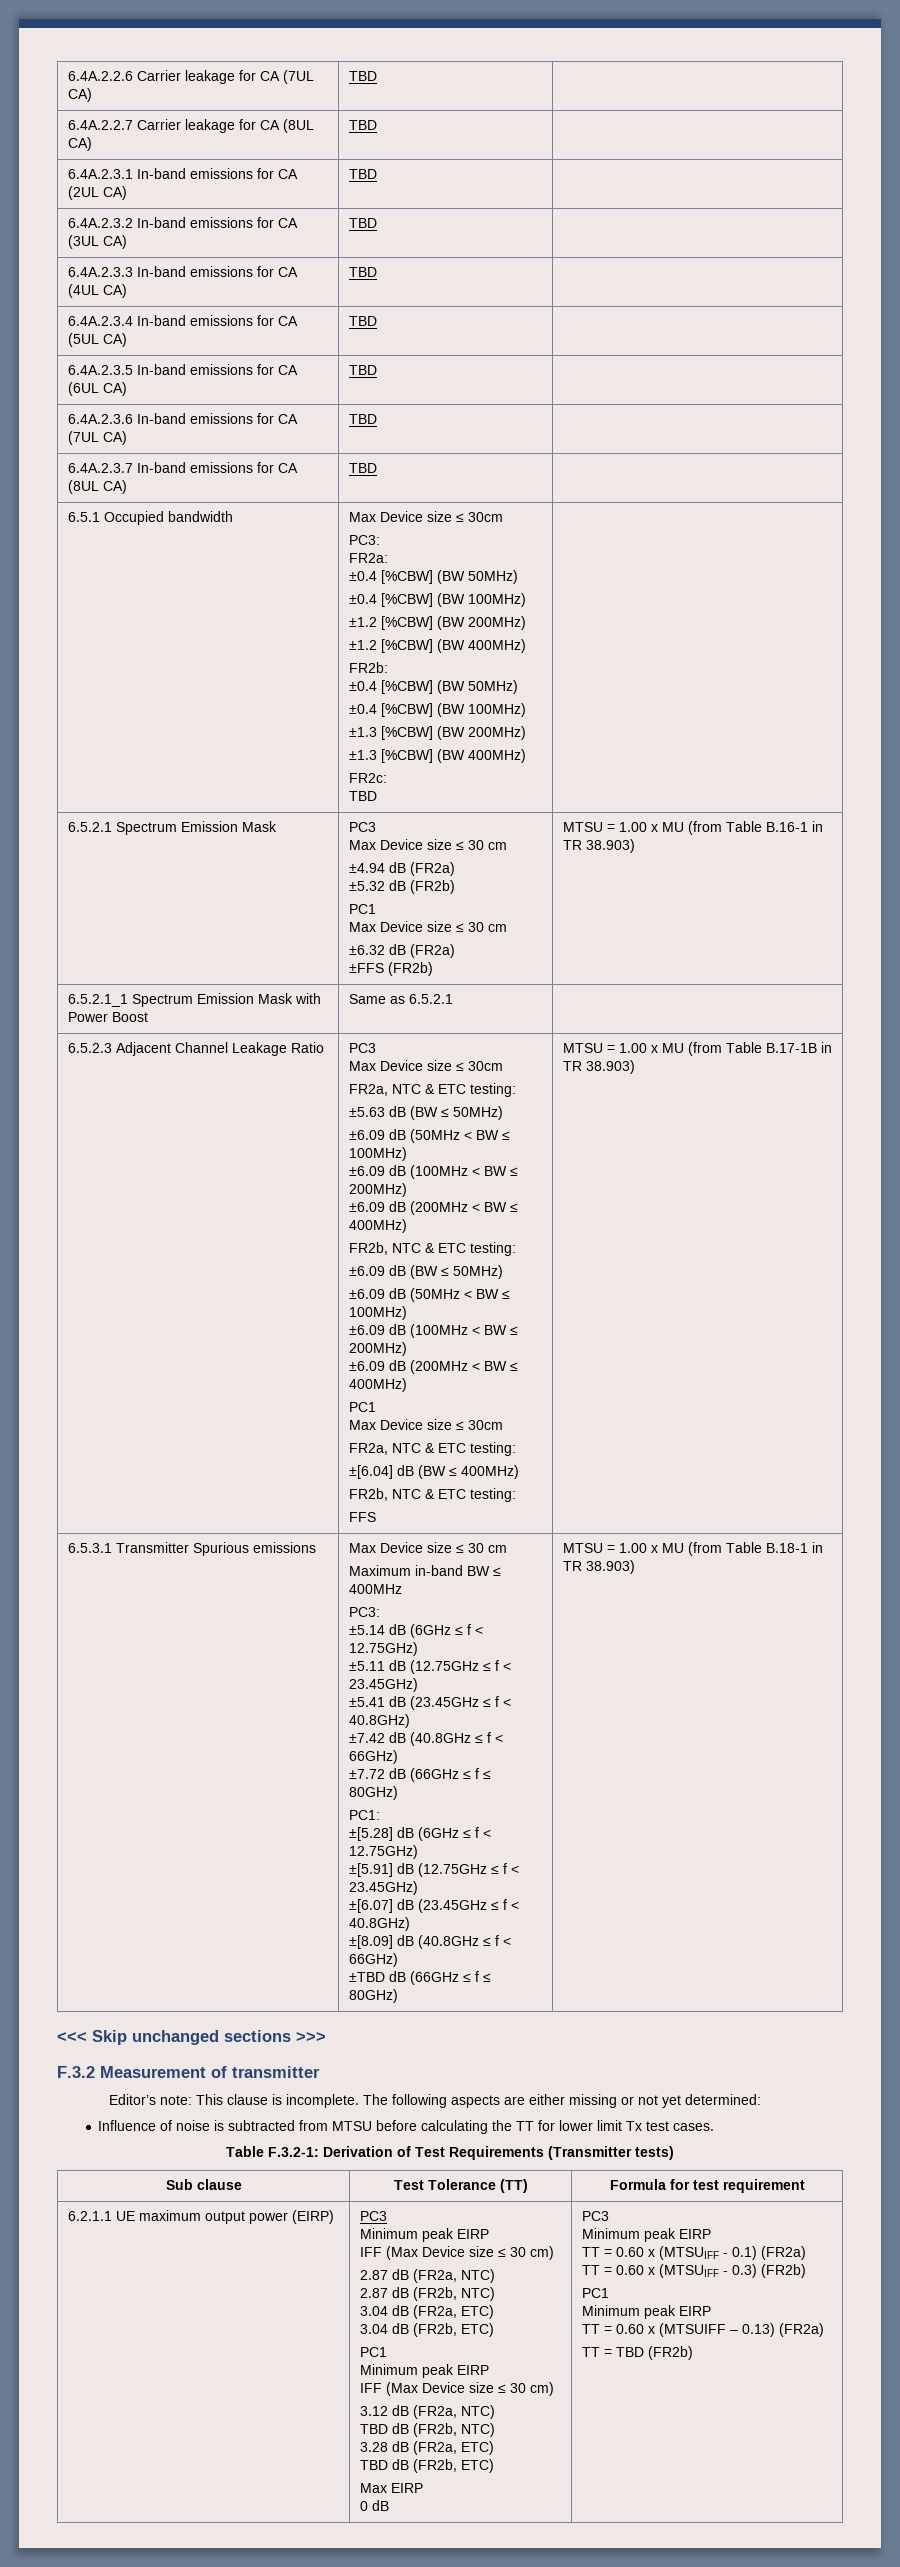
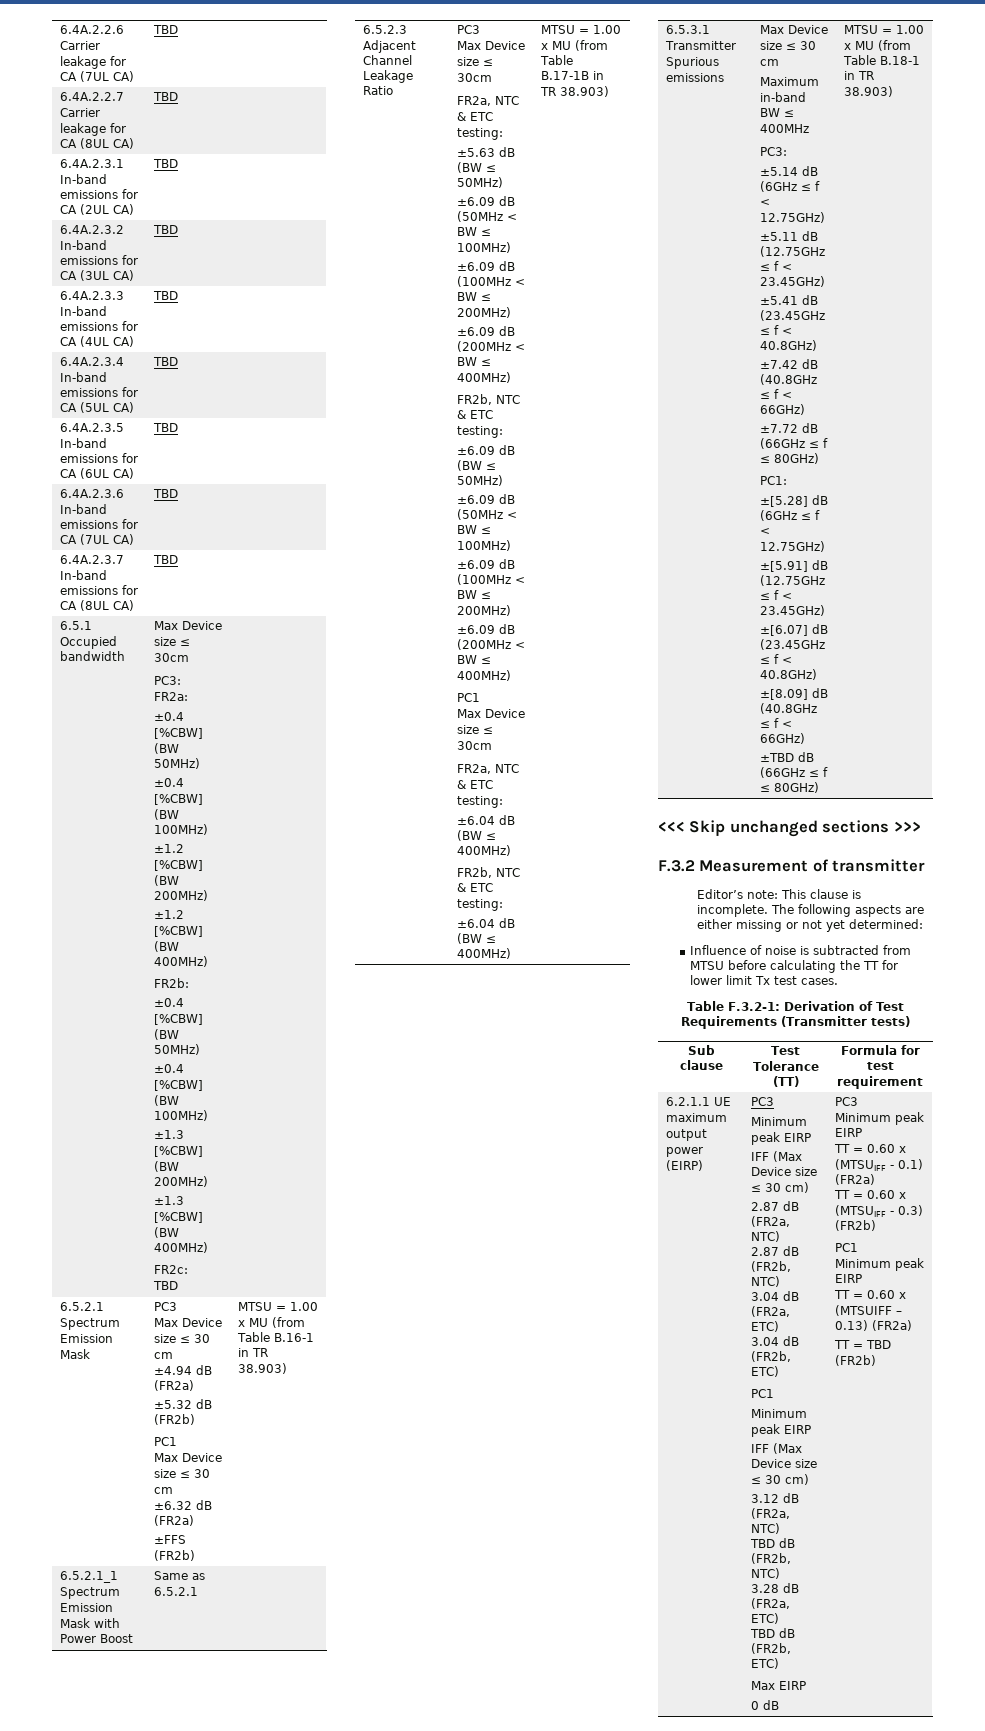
[348,1465,393,1479] ±[6.04] -> [456,816,495,825] ±6.04
[348,1512,376,1522] FFS -> [456,918,515,928] [456,933,496,944] [456,948,511,959] ±6.04 dB (BW ≤ 400MHz)

